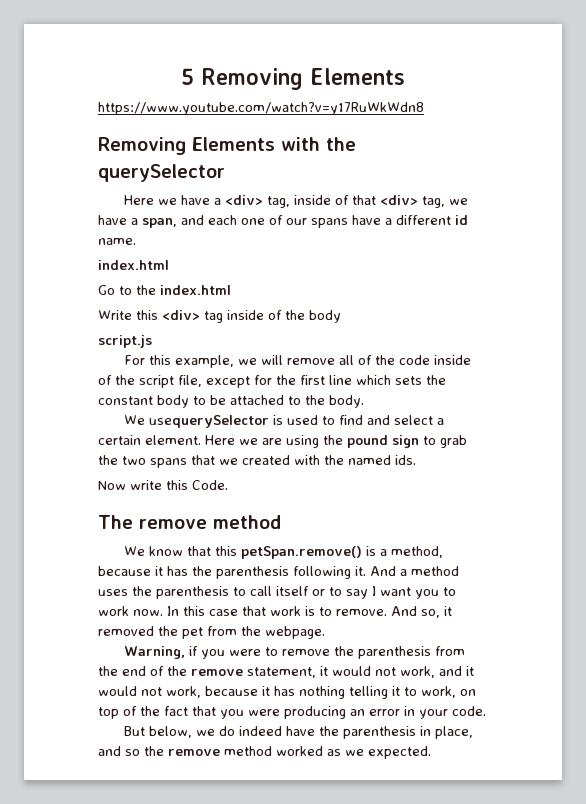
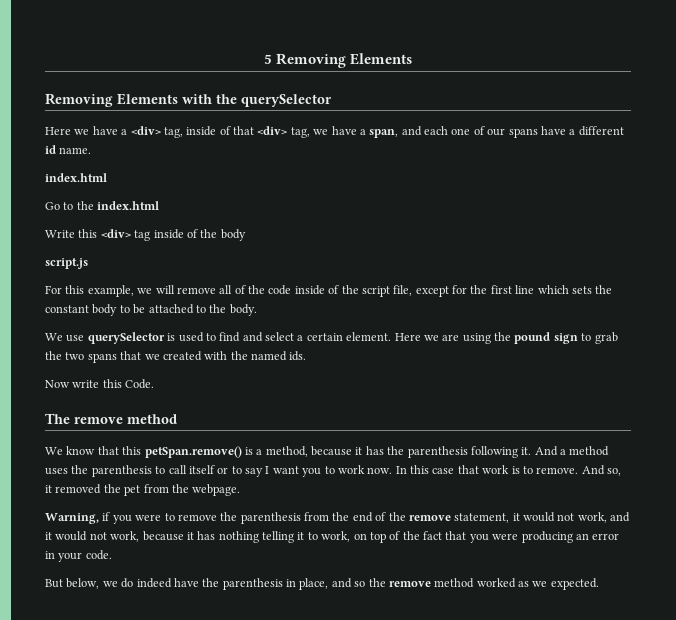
[98,102,424,115] // https://www.youtube.com/watch?v=y17RuWkWdn8 -> (413, 59) none
[149,415,270,428] usequerySelector -> [66,332,165,344] use querySelector

